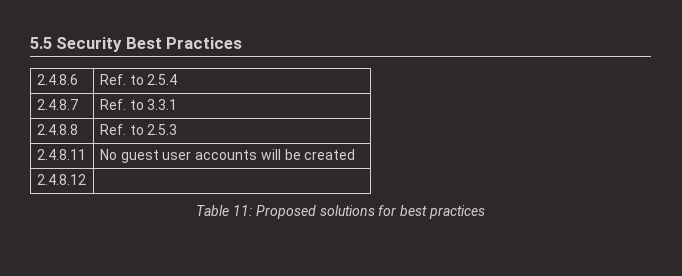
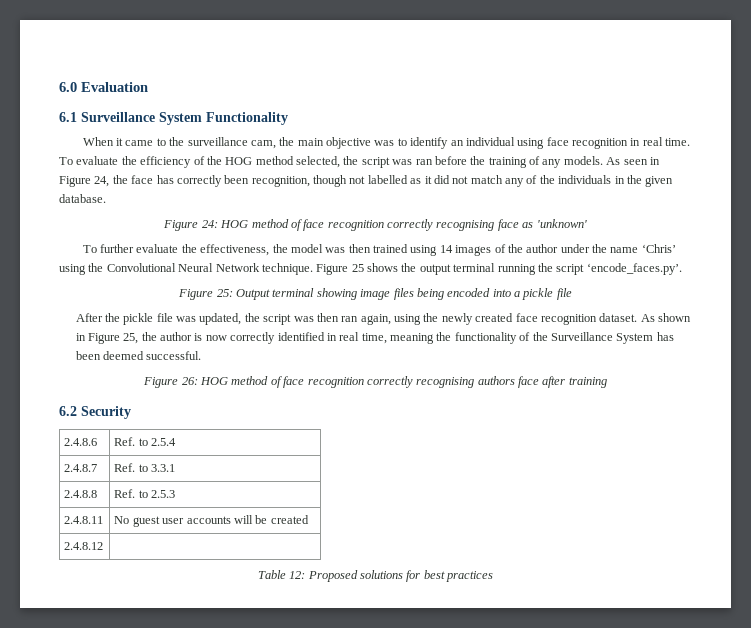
[30,37,52,49] 5.5 -> [59,82,148,92] [59,112,288,125] [82,137,691,149] [59,156,660,168] [59,175,674,187] [59,194,106,203] [163,219,587,231] [82,244,676,256] [59,263,682,275] [178,288,572,300] [75,313,692,325] [75,332,674,344] [75,351,202,360] [143,376,607,388] [59,406,77,416] 6.0 Evaluation // 6.1 Surveillance System Functionality // When it came to the surveillance cam, the main objective was to identify an individual using face recognition in real time. To evaluate the efficiency of the HOG method selected, the script was ran before the training of any models. As seen in Figure 24, the face has correctly been recognition, though not labelled as it did not match any of the individuals in the given database. // Figure 24: HOG method of face recognition correctly recognising face as 'unknown' // To further evaluate the effectiveness, the model was then trained using 14 images of the author under the name ‘Chris’ using the Convolutional Neural Network technique. Figure 25 shows the output terminal running the script ‘encode_faces.py’. // Figure 25: Output terminal showing image files being encoded into a pickle file // After the pickle file was updated, the script was then ran again, using the newly created face recognition dataset. As shown in Figure 25, the author is now correctly identified in real time, meaning the functionality of the Surveillance System has been deemed successful. // Figure 26: HOG method of face recognition correctly recognising authors face after training // 6.2
[125,37,243,49] Best Practices -> (131, 412) none
[232,205,252,216] 11: -> [289,571,306,579] 12:

